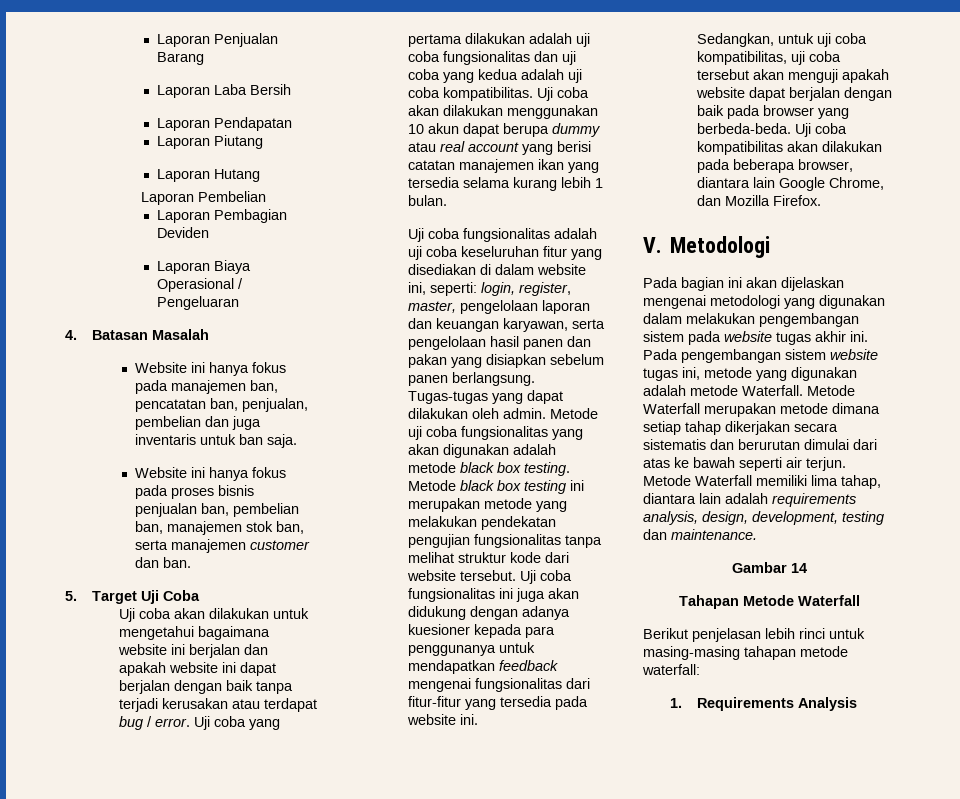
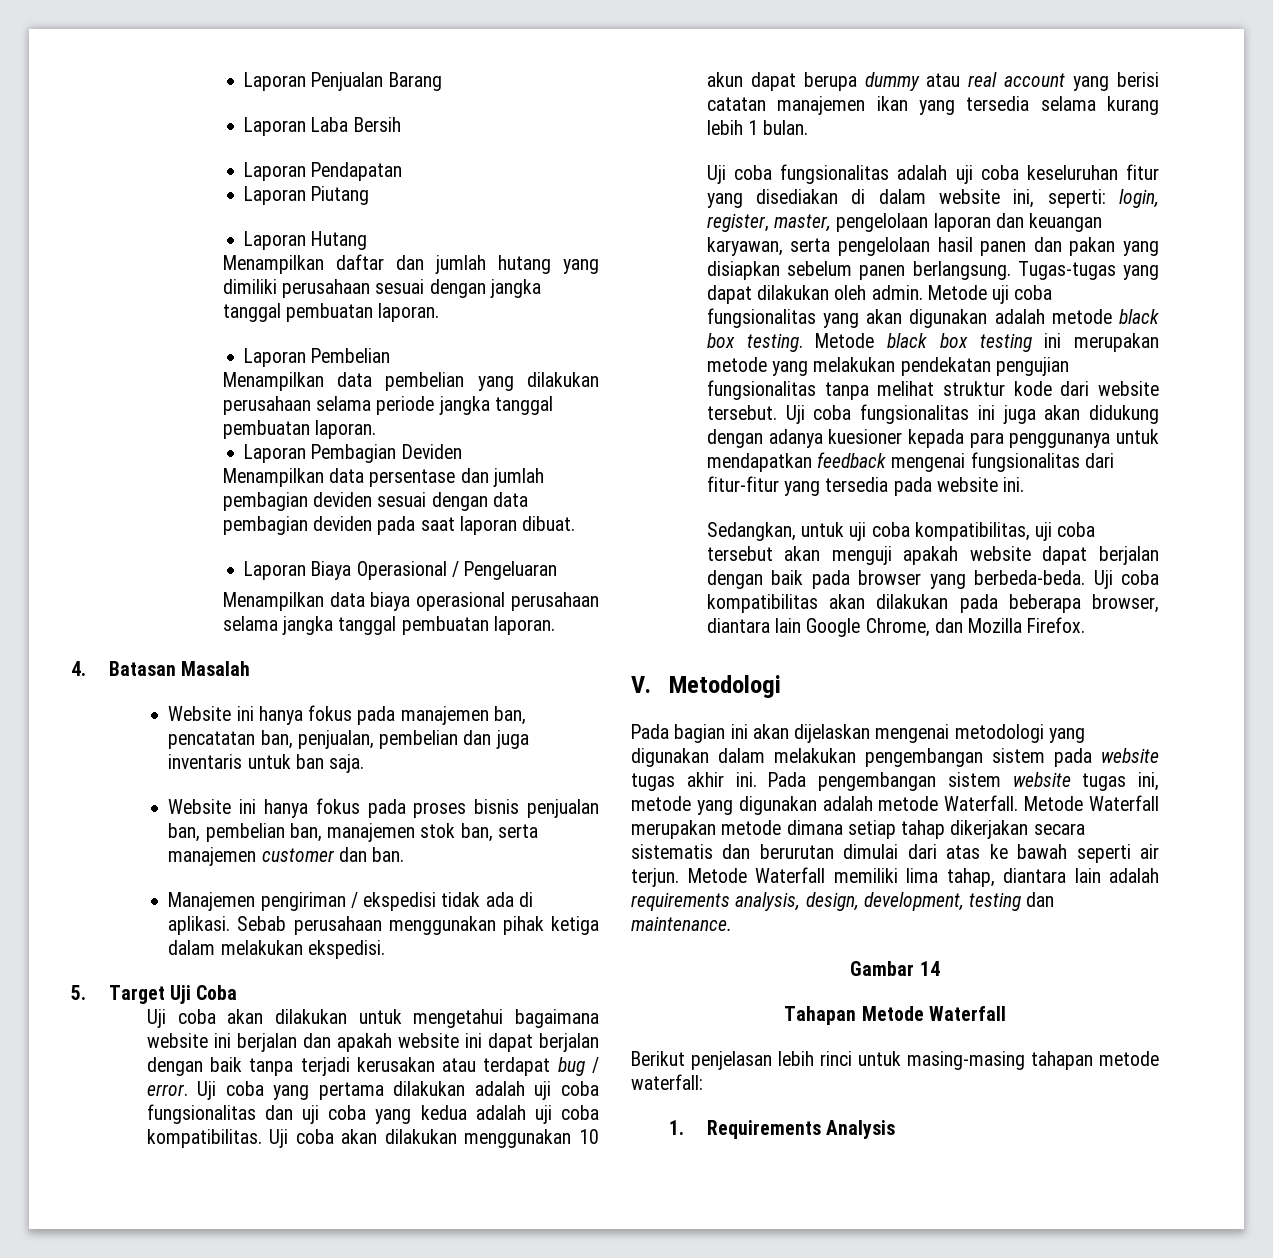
[140,191,266,205] [156,209,287,223] [156,227,209,238] Laporan Pembelian // Laporan Pembagian Deviden -> [222,254,599,274] [222,279,541,298] [222,303,440,322] [244,348,391,367] [222,372,599,391] [222,396,553,415] [222,420,376,439] [244,444,462,463] [222,468,544,487] [222,492,528,511] [222,516,576,535] Menampilkan daftar dan jumlah hutang yang dimiliki perusahaan sesuai dengan jangka tanggal pembuatan laporan. // Laporan Pembelian // Menampilkan data pembelian yang dilakukan perusahaan selama periode jangka tanggal pembuatan laporan. // Laporan Pembagian Deviden // Menampilkan data persentase dan jumlah pembagian deviden sesuai dengan data pembagian deviden pada saat laporan dibuat.
(239, 303) none -> [222,592,599,611] [222,616,555,635] // Menampilkan data biaya operasional perusahaan selama jangka tanggal pembuatan laporan.
(191, 562) none -> [168,892,533,911] [168,916,599,935] [168,940,385,959] // Manajemen pengiriman / ekspedisi tidak ada di aplikasi. Sebab perusahaan menggunakan pihak ketiga dalam melakukan ekspedisi.

